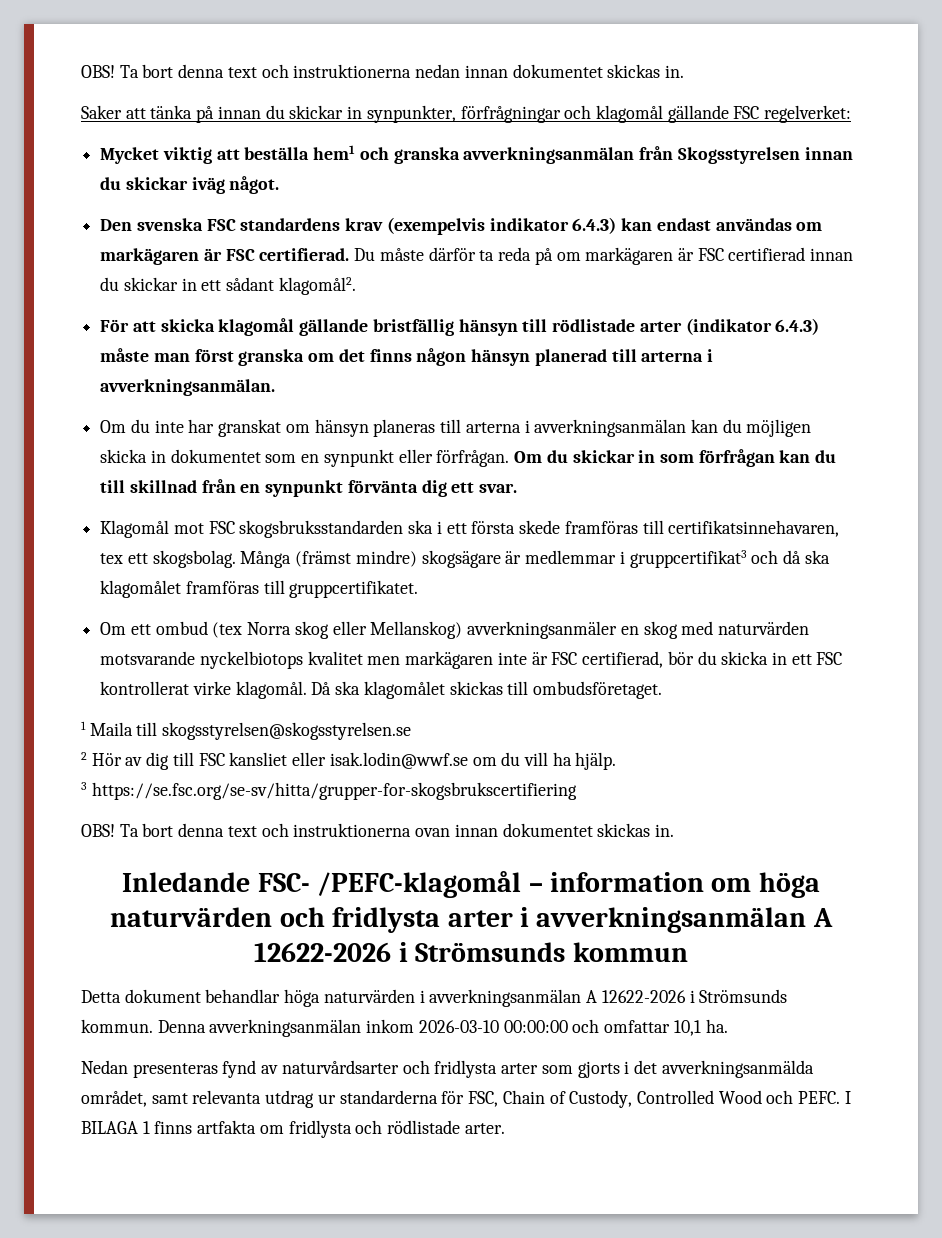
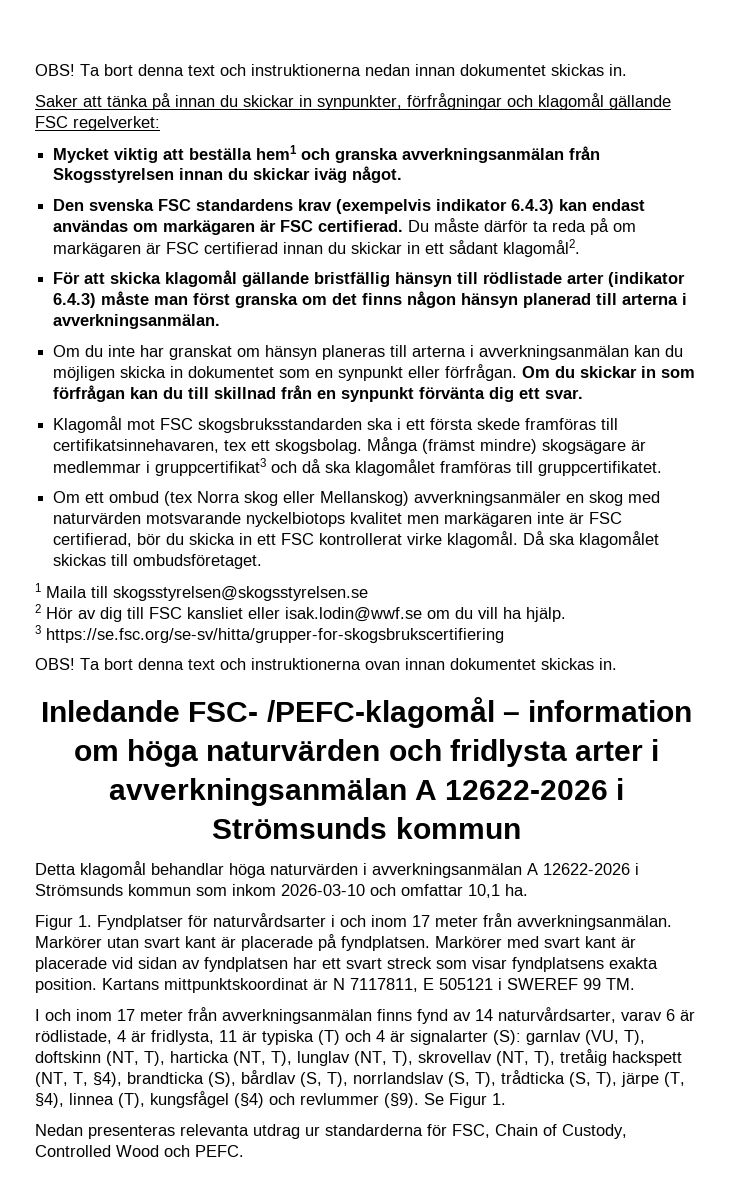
[124,989,201,1003] dokument -> [80,861,146,878] klagomål
[81,1019,362,1037] kommun. Denna avverkningsanmälan -> [128,884,227,896] kommun som
[503,1020,568,1033] 00:00:00 -> (365, 890) none
[81,1060,814,1078] [81,1090,188,1107] Nedan presenteras fynd av naturvårdsarter och fridlysta arter som gjorts i det avverkningsanmälda området, samt -> [35,913,672,930] [35,934,636,951] [35,957,658,972] [35,978,635,993] [35,1007,695,1024] [35,1030,645,1045] [35,1049,682,1066] [35,1070,685,1087] [35,1091,506,1108] [35,1124,175,1139] Figur 1. Fyndplatser för naturvårdsarter i och inom 17 meter från avverkningsanmälan. Markörer utan svart kant är placerade på fyndplatsen. Markörer med svart kant är placerade vid sidan av fyndplatsen har ett svart streck som visar fyndplatsens exakta position. Kartans mittpunktskoordinat är N 7117811, E 505121 i SWEREF 99 TM. // I och inom 17 meter från avverkningsanmälan finns fynd av 14 naturvårdsarter, varav 6 är rödlistade, 4 är fridlysta, 11 är typiska (T) och 4 är signalarter (S): garnlav (VU, T), doftskinn (NT, T), harticka (NT, T), lunglav (NT, T), skrovellav (NT, T), tretåig hackspett (NT, T, §4), brandticka (S), bårdlav (S, T), norrlandslav (S, T), trådticka (S, T), järpe (T, §4), linnea (T), kungsfågel (§4) och revlummer (§9). Se Figur 1. // Nedan presenteras
[844,1091,851,1104] [81,1120,505,1138] I BILAGA 1 finns artfakta om fridlysta och rödlistade arter. -> (244, 1151) none

